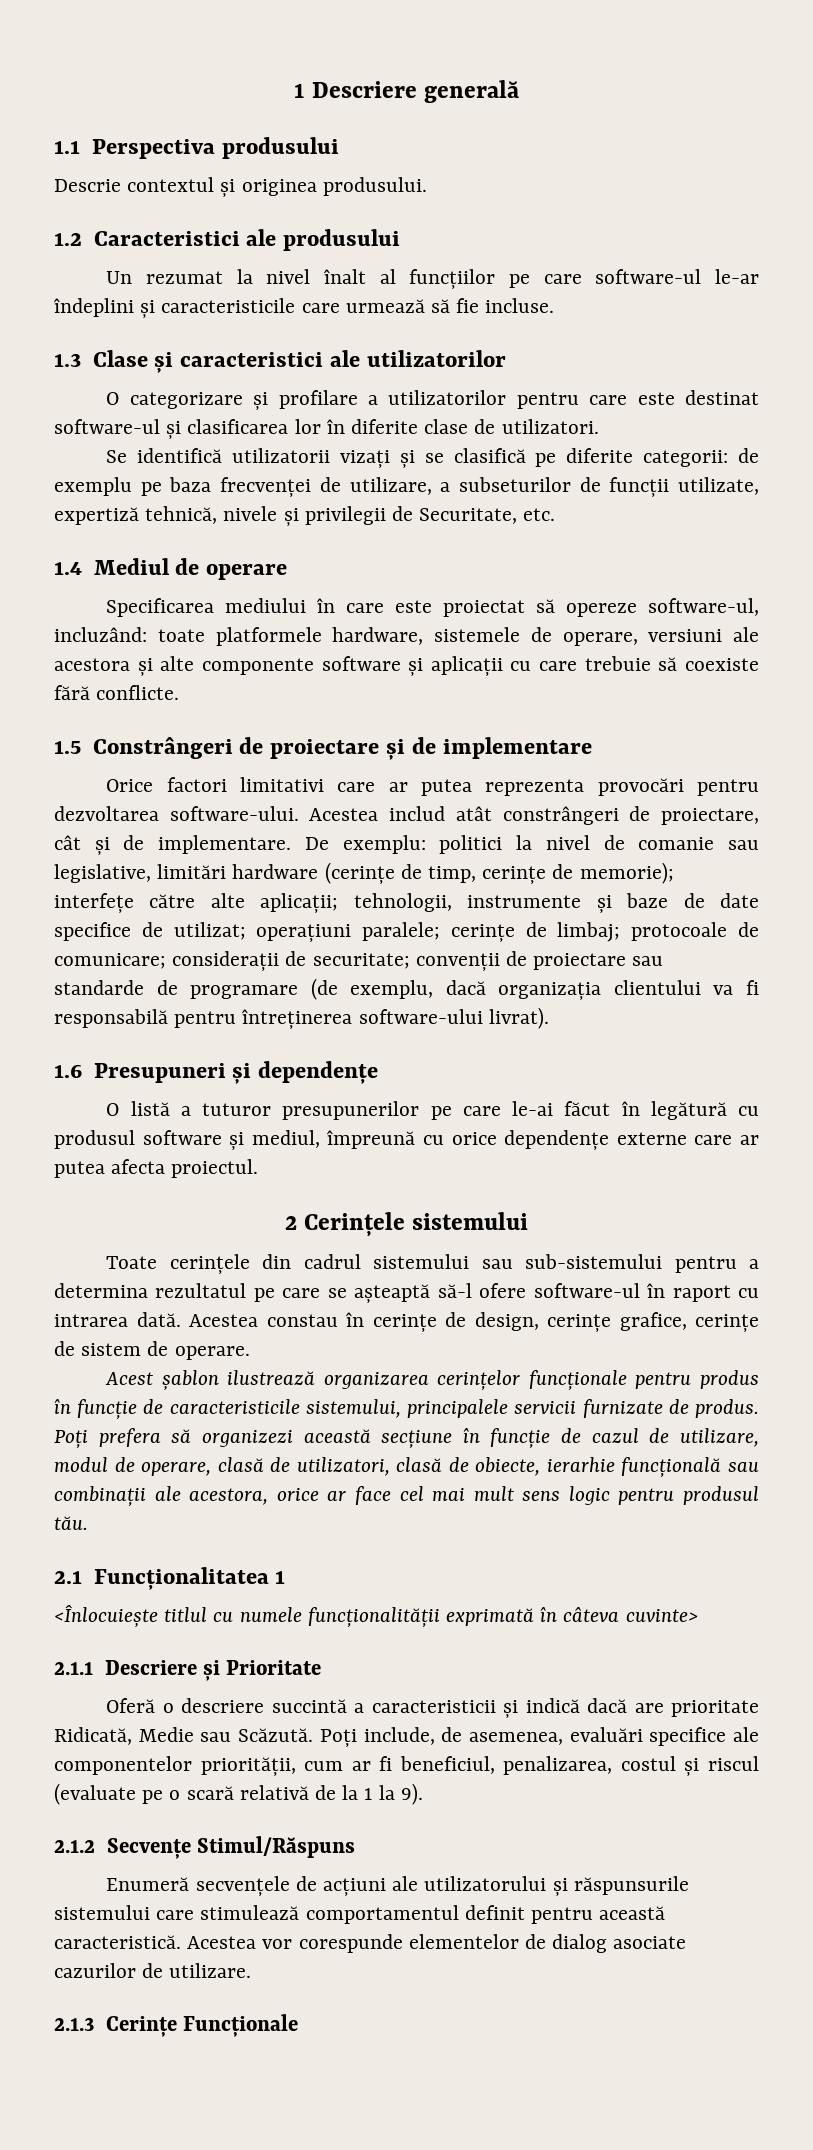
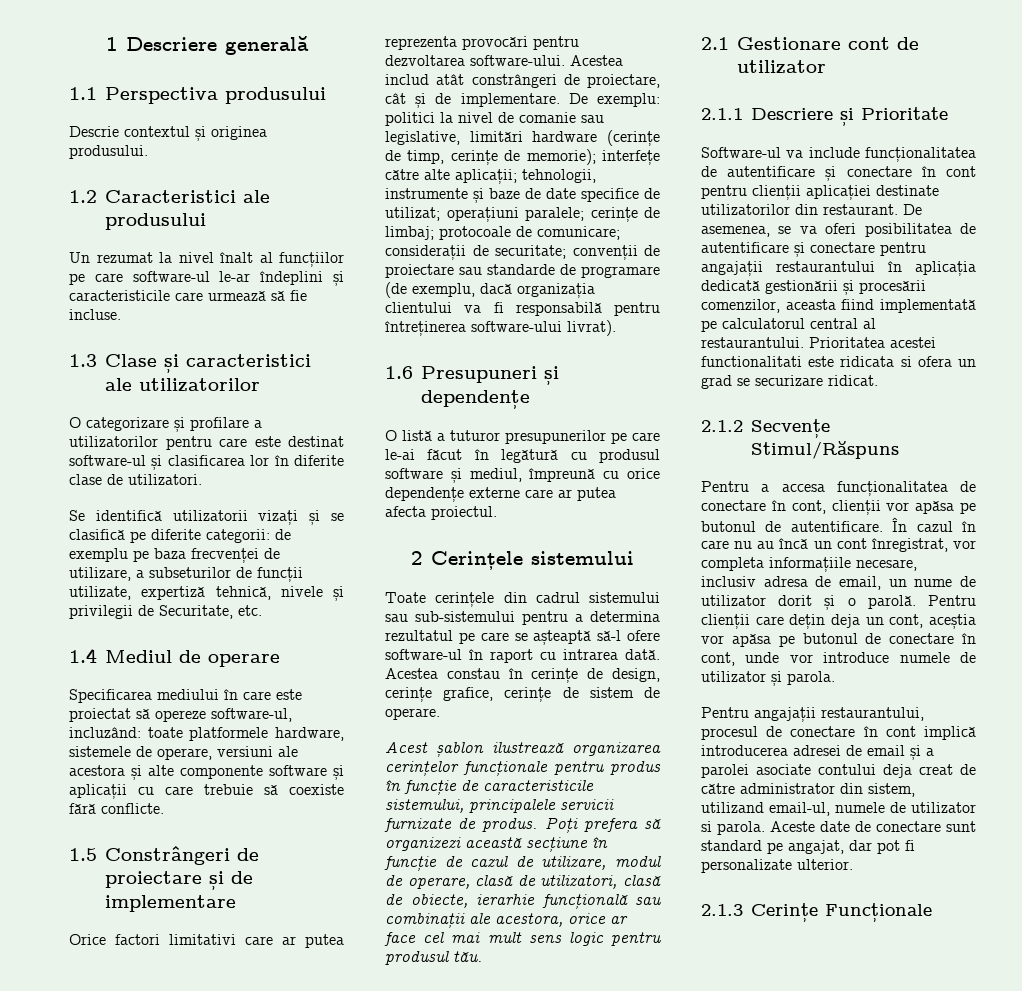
[93,1567,286,1590] [54,1605,698,1627] [54,1660,322,1681] [106,1698,759,1719] [54,1727,759,1748] [54,1756,759,1777] [54,1783,423,1805] [54,1836,355,1859] [106,1876,689,1897] [54,1905,666,1924] [54,1934,687,1953] [54,1963,252,1978] Funcționalitatea 1 // <Înlocuiește titlul cu numele funcționalității exprimată în câteva cuvinte> // 2.1.1 Descriere și Prioritate // Oferă o descriere succintă a caracteristicii și indică dacă are prioritate Ridicată, Medie sau Scăzută. Poți include, de asemenea, evaluări specifice ale componentelor priorității, cum ar fi beneficiul, penalizarea, costul și riscul (evaluate pe o scară relativă de la 1 la 9). // 2.1.2 Secvențe Stimul/Răspuns // Enumeră secvențele de acțiuni ale utilizatorului și răspunsurile sistemului care stimulează comportamentul definit pentru această caracteristică. Acestea vor corespunde elementelor de dialog asociate cazurilor de utilizare. -> [737,37,919,50] [737,60,826,75] [701,107,948,126] [701,147,976,162] [701,166,976,181] [701,185,939,200] [701,204,922,215] [701,223,976,237] [701,242,926,257] [701,261,976,276] [701,280,926,295] [701,299,976,313] [701,318,876,332] [701,337,936,348] [701,356,976,367] [701,375,878,389] [701,419,830,438] [751,441,899,459] [701,481,976,496] [701,500,976,515] [701,517,976,532] [701,538,976,552] [701,557,917,572] [701,576,976,590] [701,595,976,610] [701,614,976,629] [701,633,976,647] [701,652,976,666] [701,671,835,686] [701,707,924,722] [701,726,976,740] [701,745,934,760] [701,764,976,778] [701,783,915,797] [701,802,976,816] [701,821,976,835] [701,840,915,854] [701,859,853,873] Gestionare cont de utilizator // 2.1.1 Descriere și Prioritate // Software-ul va include funcționalitatea de autentificare și conectare în cont pentru clienții aplicației destinate utilizatorilor din restaurant. De asemenea, se va oferi posibilitatea de autentificare și conectare pentru angajații restaurantului în aplicația dedicată gestionării și procesării comenzilor, aceasta fiind implementată pe calculatorul central al restaurantului. Prioritatea acestei functionalitati este ridicata si ofera un grad se securizare ridicat. // 2.1.2 Secvențe Stimul/Răspuns // Pentru a accesa funcționalitatea de conectare în cont, clienții vor apăsa pe butonul de autentificare. În cazul în care nu au încă un cont înregistrat, vor completa informațiile necesare, inclusiv adresa de email, un nume de utilizator dorit și o parolă. Pentru clienții care dețin deja un cont, aceștia vor apăsa pe butonul de conectare în cont, unde vor introduce numele de utilizator și parola. // Pentru angajații restaurantului, procesul de conectare în cont implică introducerea adresei de email și a parolei asociate contului deja creat de către administrator din sistem, utilizand email-ul, numele de utilizator si parola. Aceste date de conectare sunt standard pe angajat, dar pot fi personalizate ulterior.

